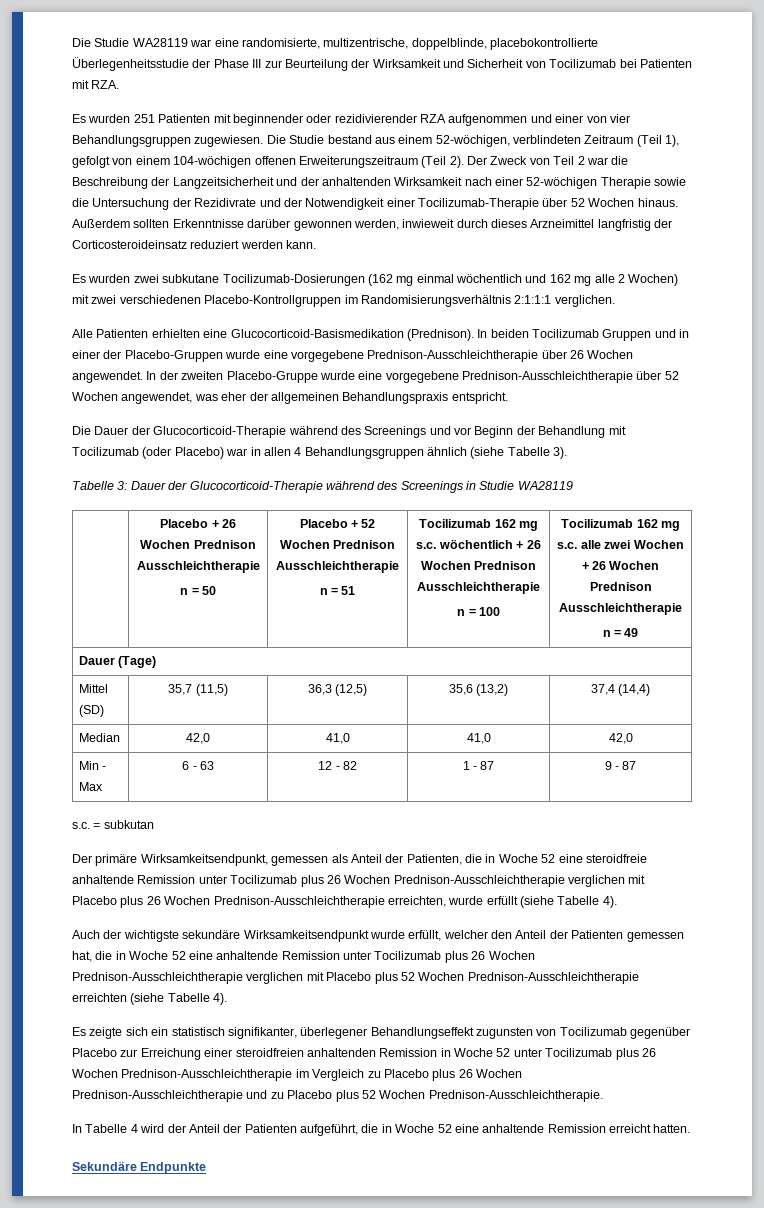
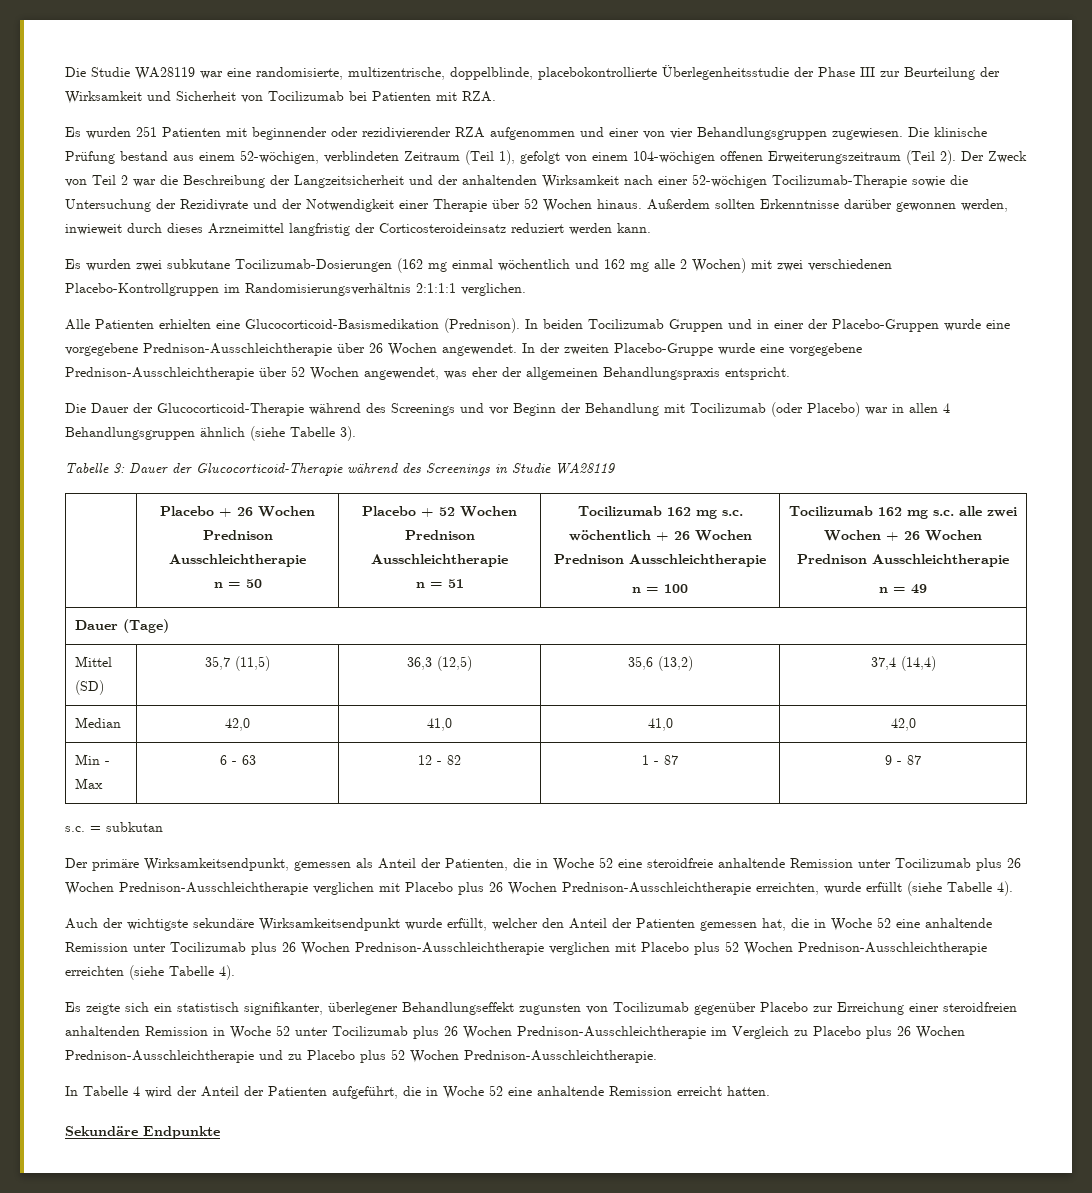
[289,135,325,144] Studie -> [934,127,987,137] [65,151,115,164] klinische Prüfung
[600,177,651,189] Therapie -> [772,175,907,188] Tocilizumab-Therapie
[418,198,539,210] Tocilizumab-Therapie -> [433,199,487,212] Therapie

